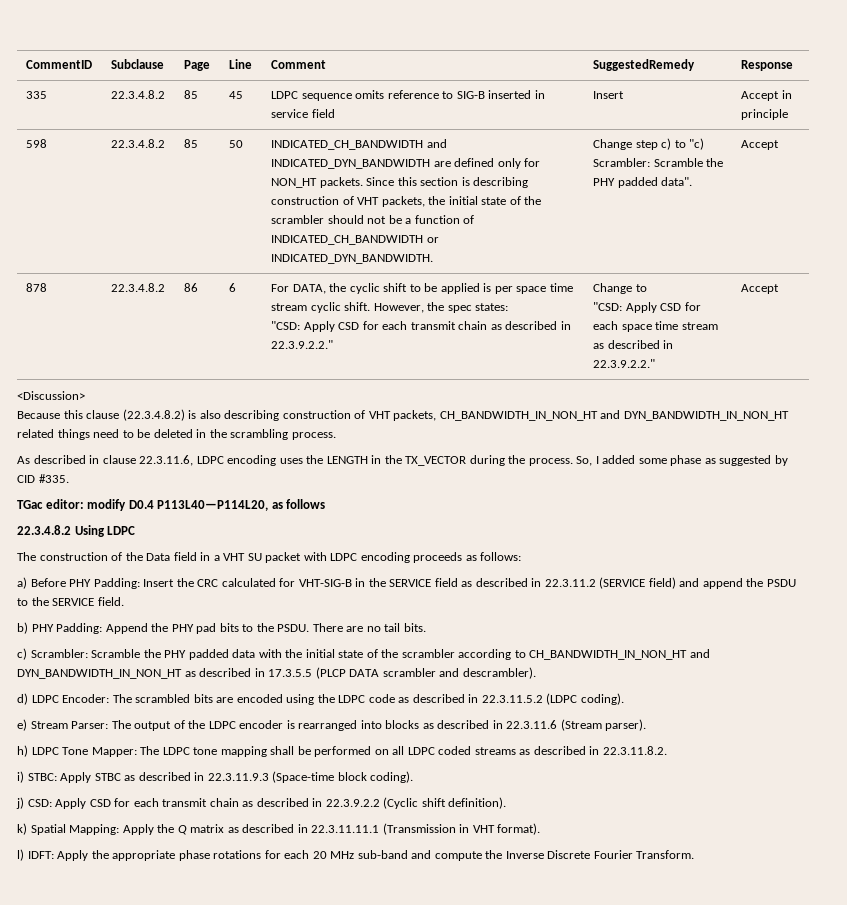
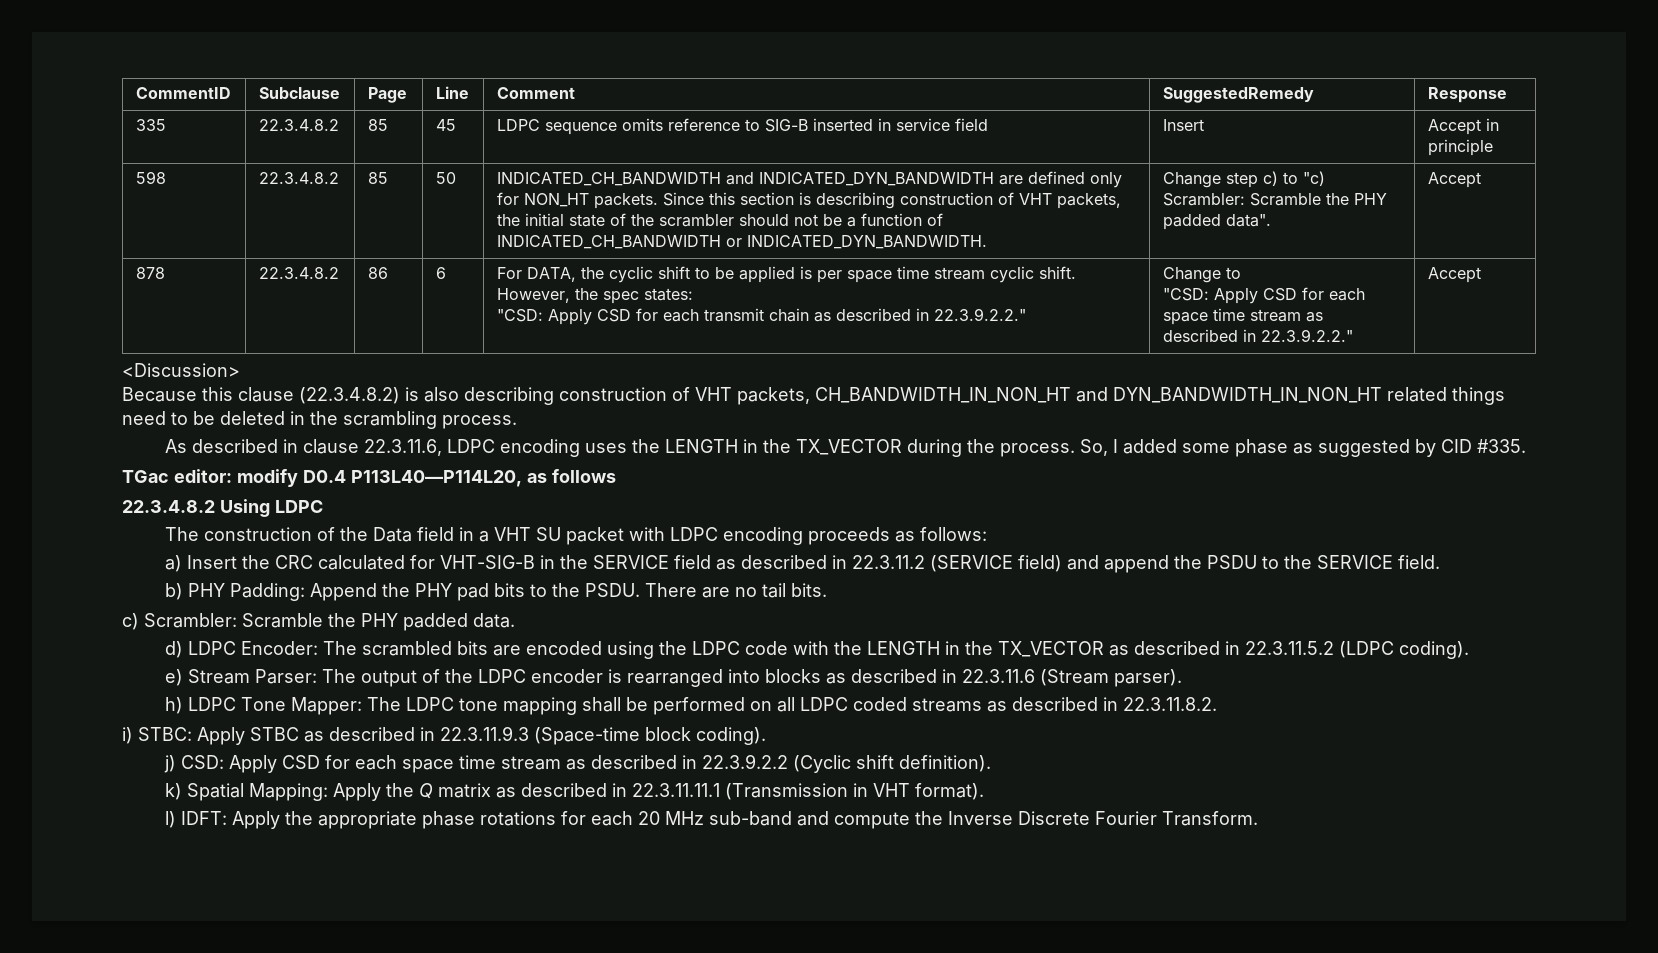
[30,578,140,589] Before PHY Padding: -> (183, 563) none
[232,649,710,660] [17,667,536,679] data with the initial state of the scrambler according to CH_BANDWIDTH_IN_NON_HT and DYN_BANDWIDTH_IN_NON_HT as described in 17.3.5.5 (PLCP DATA scrambler and descrambler). -> [473,613,515,628] data.
(395, 698) none -> [793,641,1105,657] with the LENGTH in the TX_VECTOR
[162,798,239,807] transmit chain -> [402,755,562,773] space time stream

